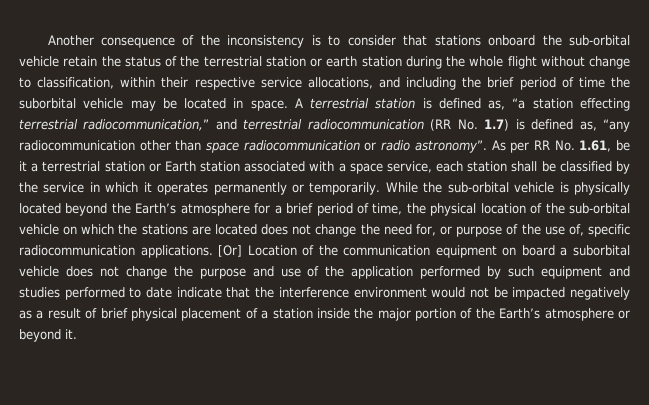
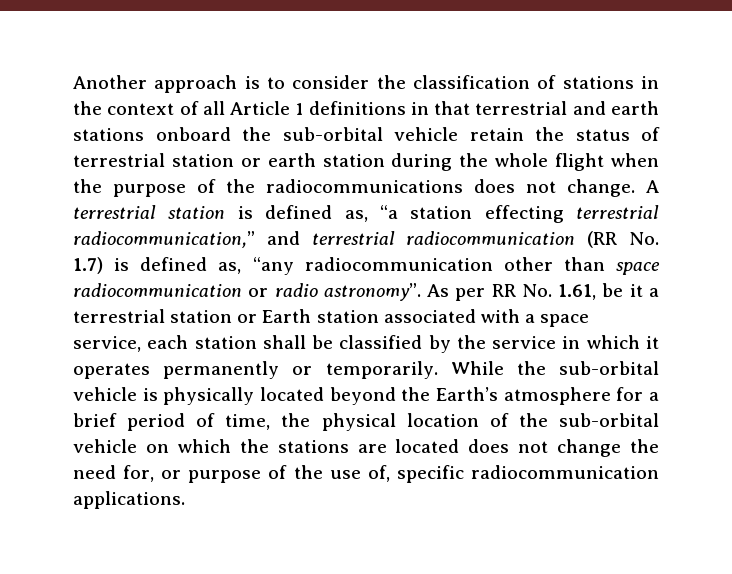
[100,35,428,48] consequence of the inconsistency is to consider that -> [154,75,659,93] [73,101,659,115] approach is to consider the classification of stations in the context of all Article 1 definitions in that terrestrial and earth
[180,56,200,67] the -> (660, 134) none
[540,56,630,69] [19,77,630,90] [19,98,288,111] without change to classification, within their respective service allocations, and including the brief period of time the suborbital vehicle may be located in space. -> [611,153,660,167] [73,179,635,197] when the purpose of the radiocommunications does not change.
[218,245,630,258] [19,266,630,279] [19,287,630,300] [19,308,631,321] [19,329,77,342] [Or] Location of the communication equipment on board a suborbital vehicle does not change the purpose and use of the application performed by such equipment and studies performed to date indicate that the interference environment would not be impacted negatively as a result of brief physical placement of a station inside the major portion of the Earth’s atmosphere or beyond it. -> (185, 500) none

